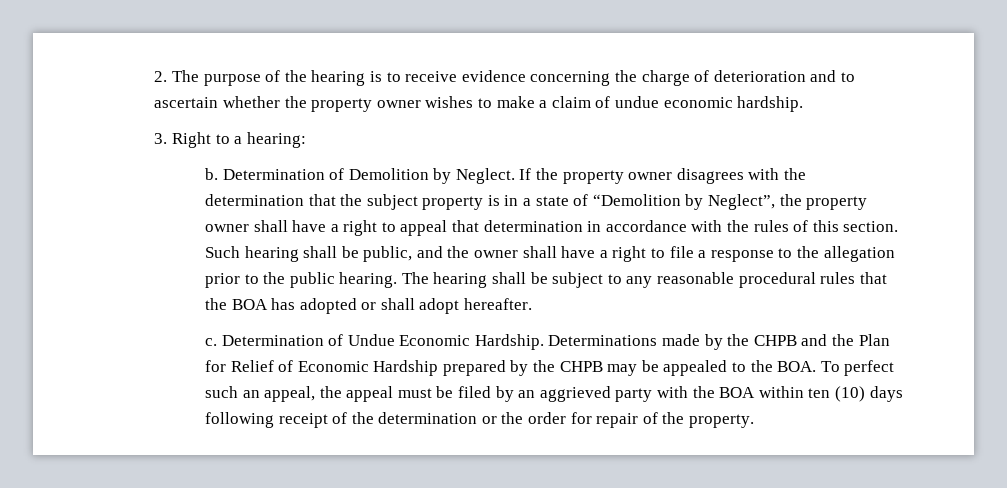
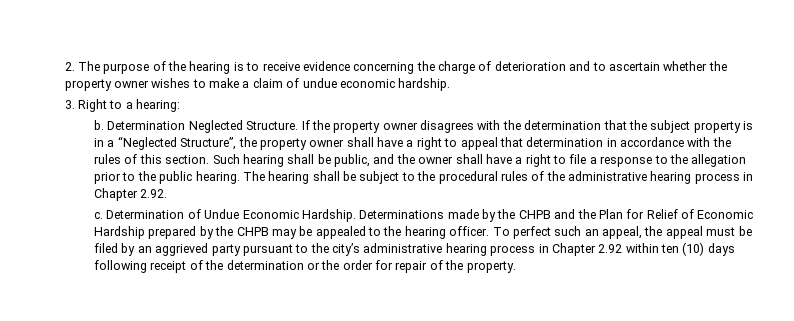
[329,168,515,184] of Demolition by Neglect. -> [188,120,299,133] Neglected Structure.
[535,194,776,210] state of “Demolition by Neglect”, -> [117,136,237,150] “Neglected Structure”,
[626,272,887,288] [204,298,533,314] any reasonable procedural rules that the BOA has adopted or shall adopt hereafter. -> [417,171,754,184] [94,188,168,201] the procedural rules of the administrative hearing process in Chapter 2.92.
[777,361,817,372] BOA. -> [404,226,490,239] hearing officer.
[657,386,756,398] with the BOA -> [242,243,623,256] pursuant to the city’s administrative hearing process in Chapter 2.92

